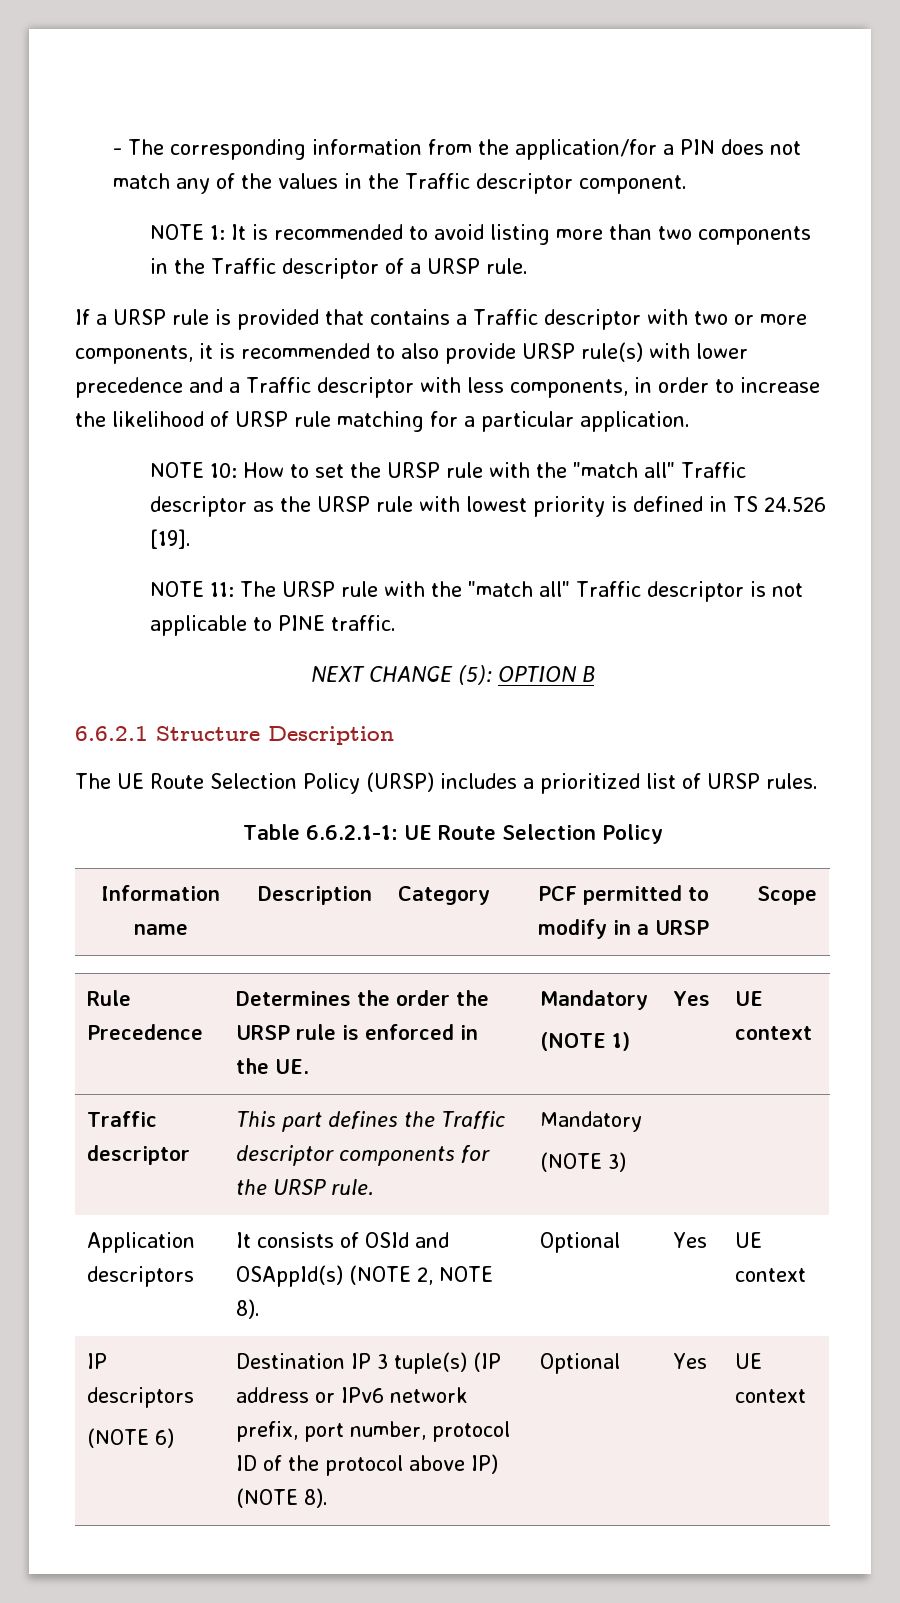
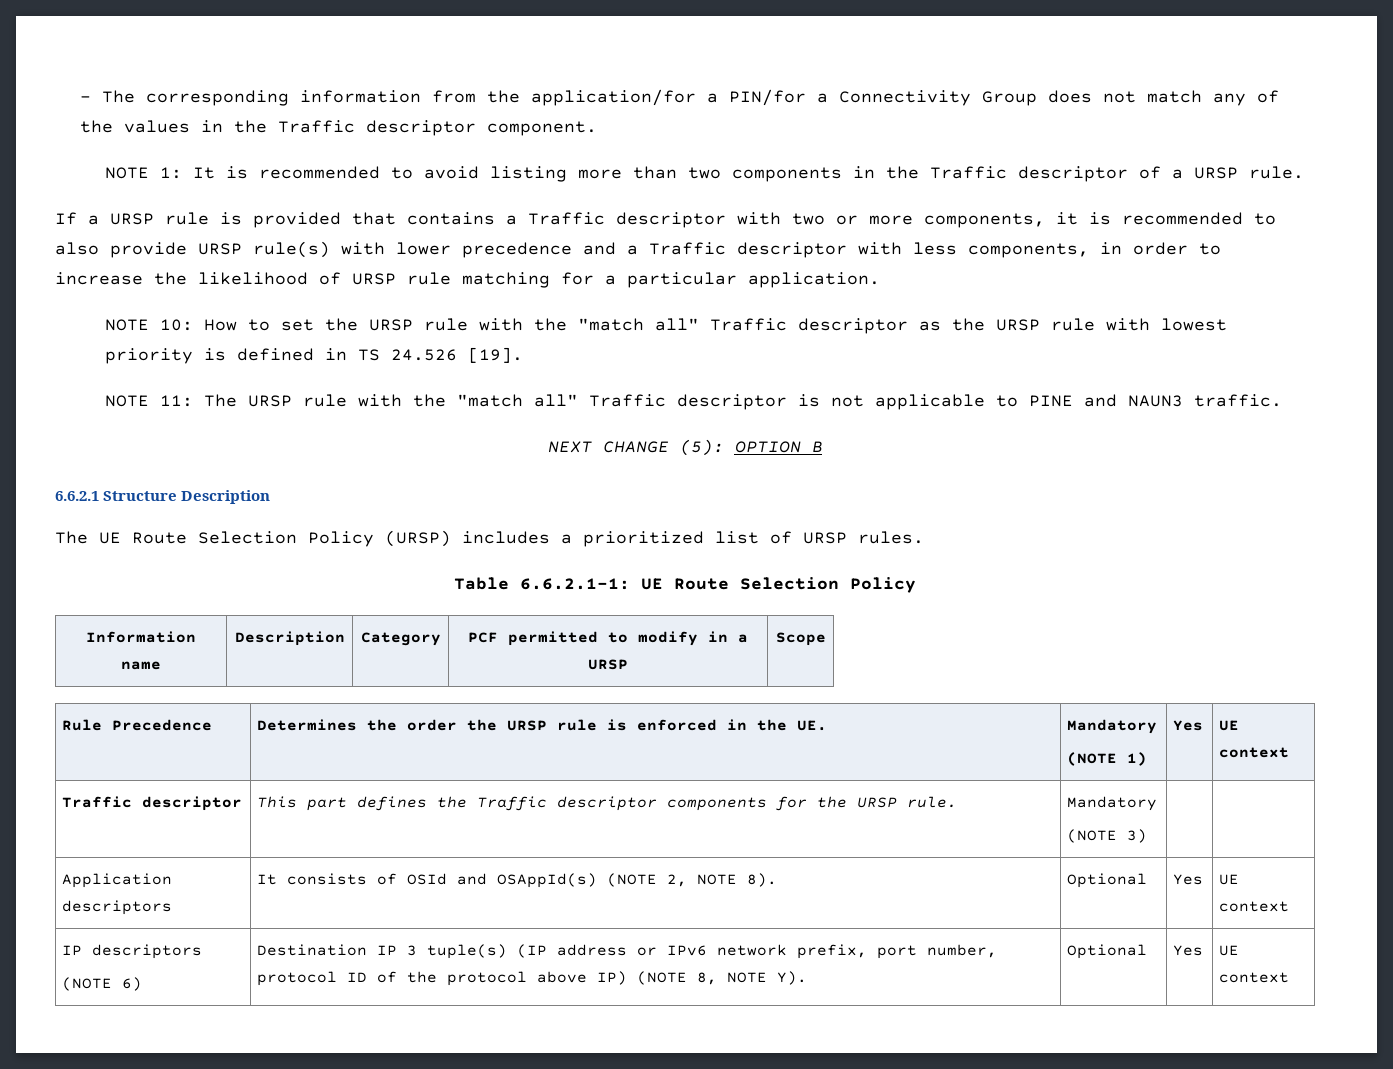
[679,139,715,155] PIN -> [728,89,1037,106] PIN/for a Connectivity Group
(326, 623) none -> [1083,394,1183,407] and NAUN3
[304,1488,329,1508] 8). -> [697,971,808,985] 8, NOTE Y).

